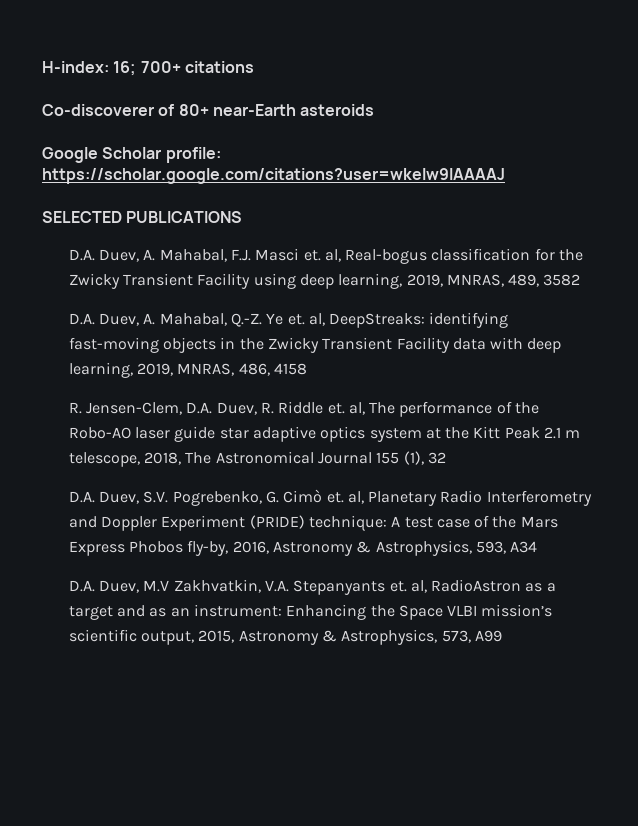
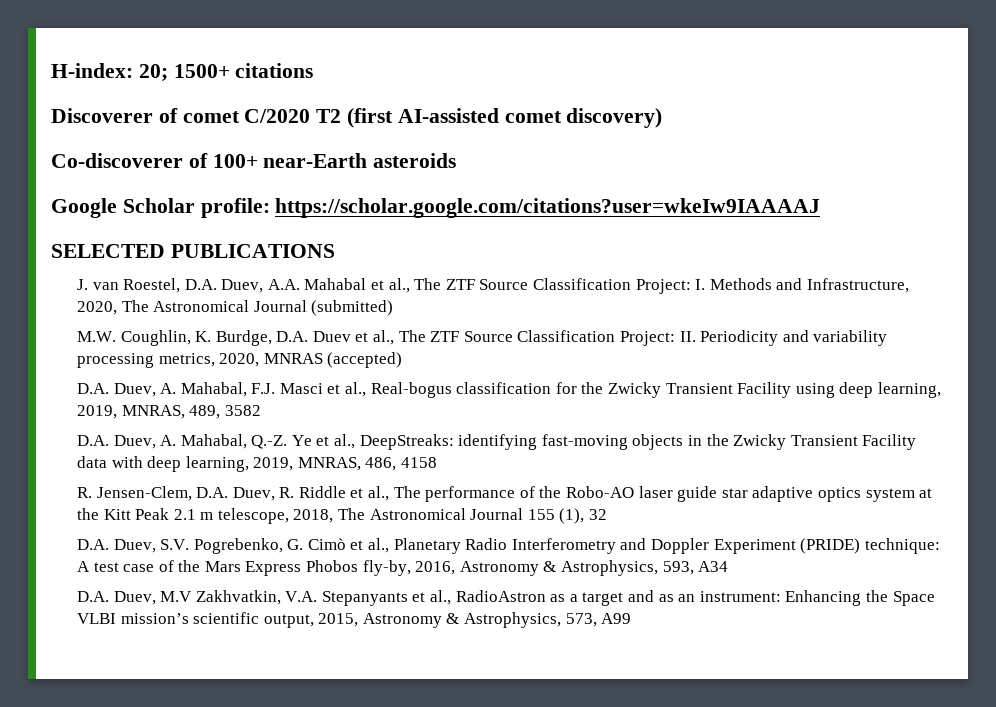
[113,61,181,76] 16; 700+ -> [138,64,230,81] 20; 1500+
(254, 67) none -> [51,108,663,128] // Discoverer of comet C/2020 T2 (first AI-assisted comet discovery)
[178,104,209,116] 80+ -> [212,154,258,168] 100+
(243, 217) none -> [76,278,909,294] [76,300,394,316] [76,330,888,346] [76,352,403,368] // J. van Roestel, D.A. Duev, A.A. Mahabal et al., The ZTF Source Classification Project: I. Methods and Infrastructure, 2020, The Astronomical Journal (submitted) // M.W. Coughlin, K. Burdge, D.A. Duev et al., The ZTF Source Classification Project: II. Periodicity and variability processing metrics, 2020, MNRAS (accepted)
[303,249,341,262] et. al, -> [327,382,367,397] et al.,
[287,313,325,326] et. al, -> [316,434,356,449] et al.,
[327,402,365,415] et. al, -> [350,486,390,501] et al.,
[326,491,364,504] et. al, -> [350,538,390,553] et al.,
[389,580,427,593] et. al, -> [412,590,452,605] et al.,

